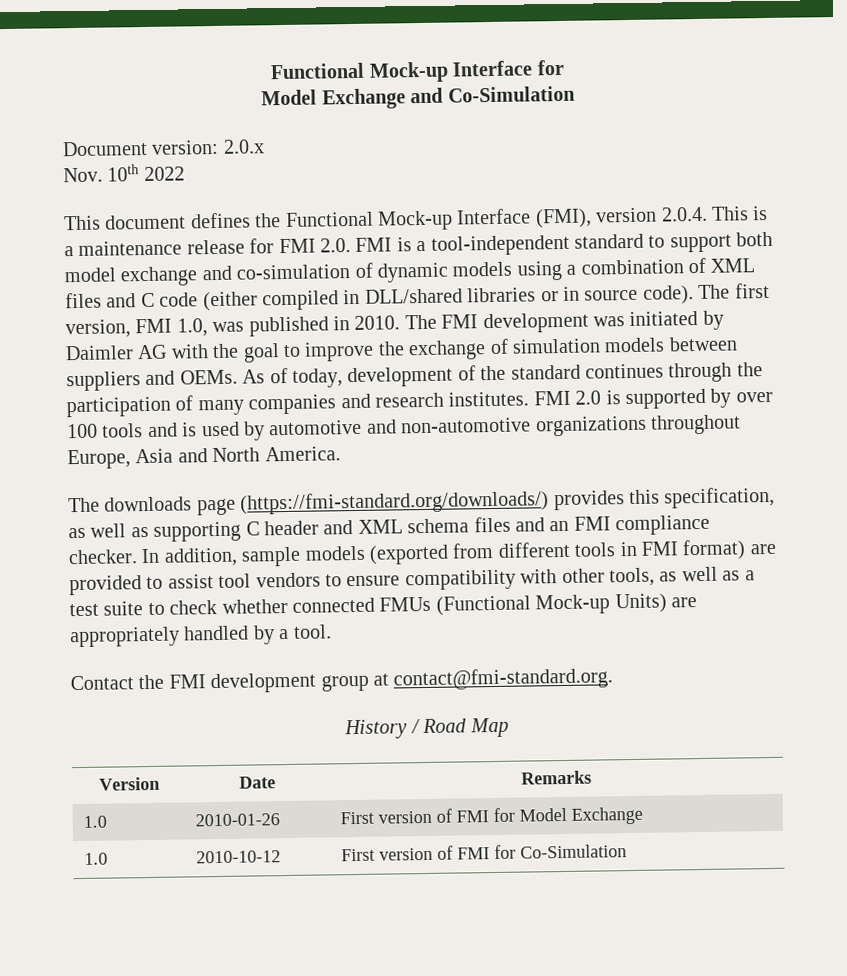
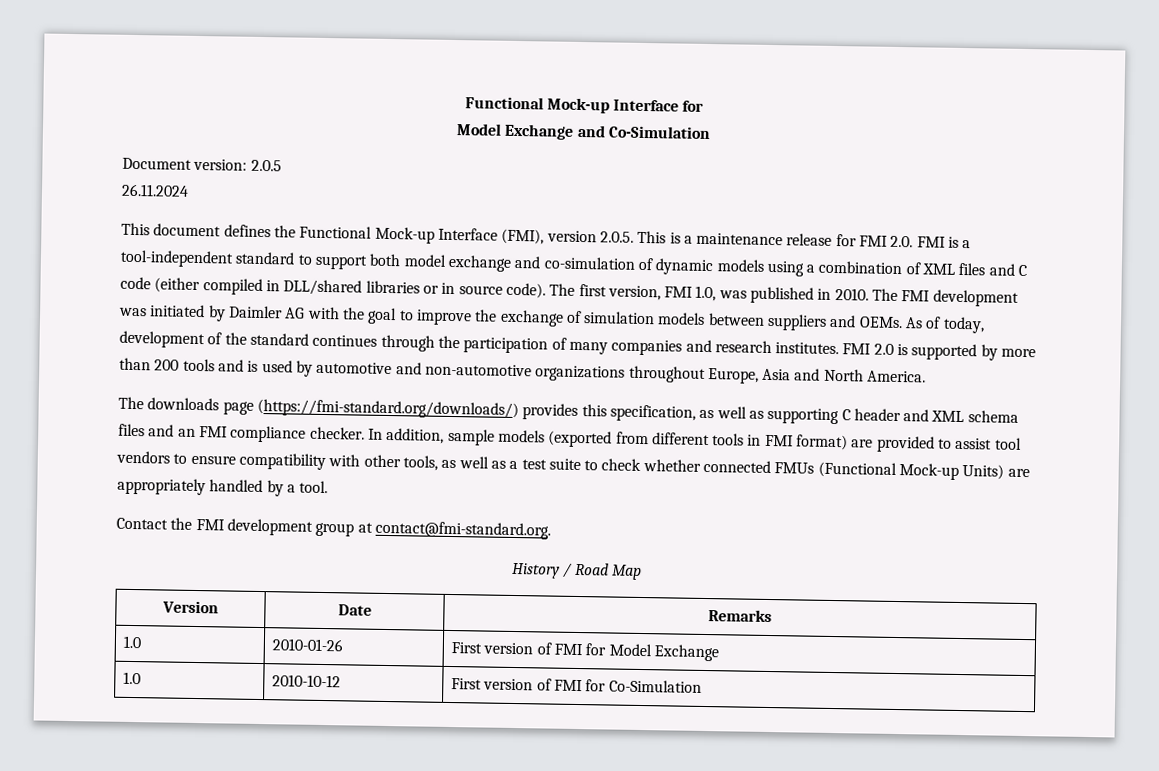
[222,139,265,154] [63,164,185,183] 2.0.x // Nov. 10th 2022 -> [250,159,282,172] [121,183,189,197] 2.0.5 // 26.11.2024
[660,206,708,222] 2.0.4. -> [599,231,634,243] 2.0.5.
[735,391,773,403] [67,423,98,439] over 100 -> [1001,348,1037,358] [119,357,180,371] more than 200

